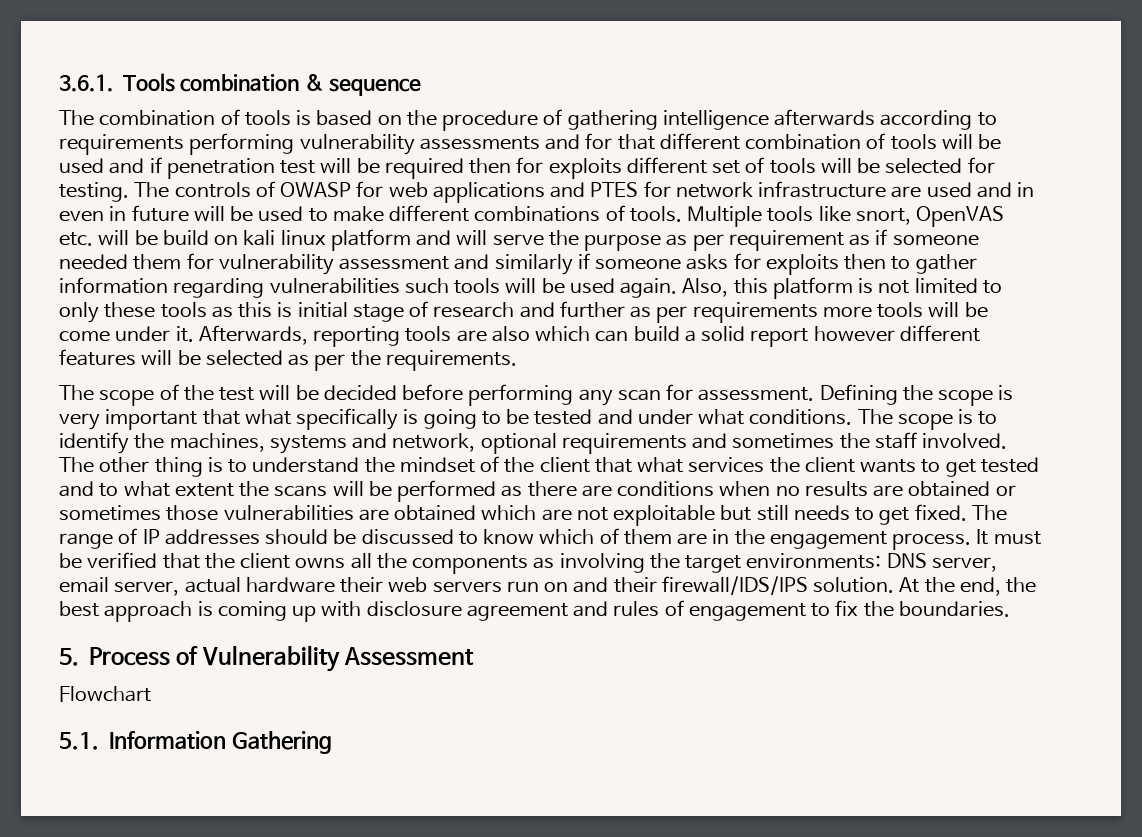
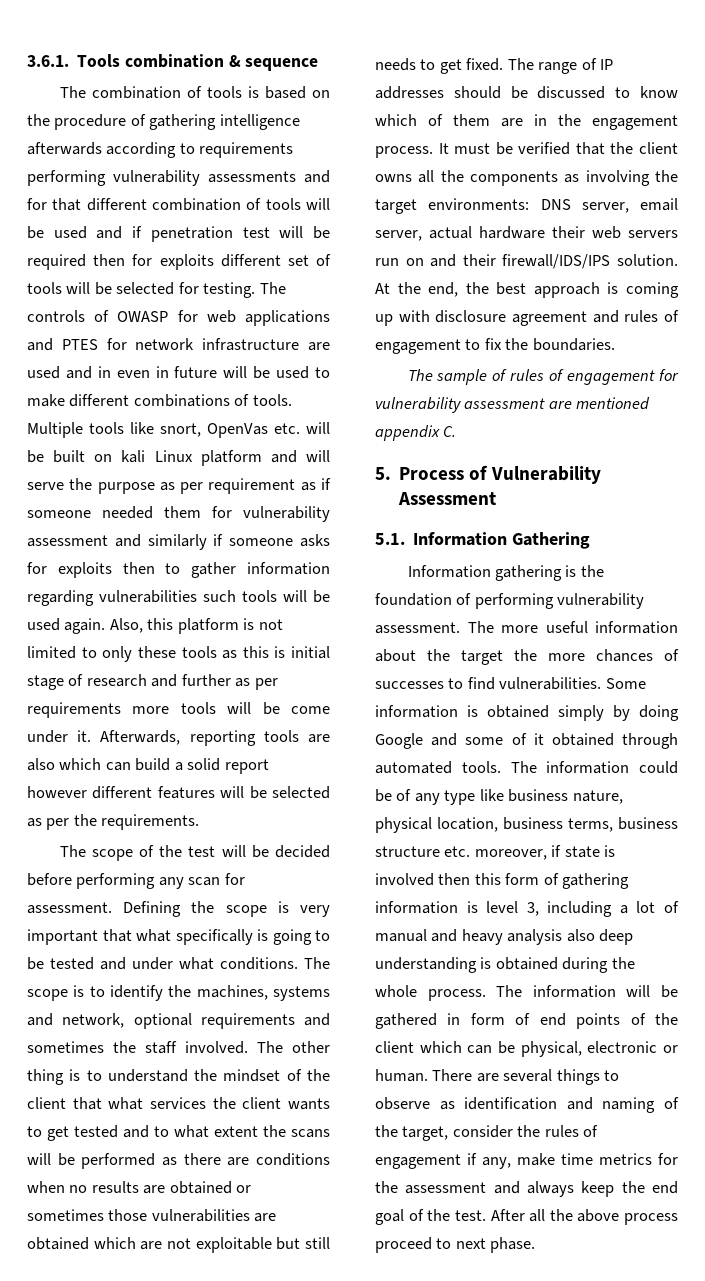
[916,206,1005,227] OpenVAS -> [207,423,268,438] OpenVas
[162,230,209,245] build -> [53,450,86,463] built
[280,230,326,245] linux -> [154,450,193,462] Linux
(1010, 609) none -> [407,369,679,385] [375,397,651,413] [375,425,457,441] // The sample of rules of engagement for vulnerability assessment are mentioned appendix C.
[59,686,151,702] // Flowchart -> (497, 498) none
(332, 742) none -> [407,565,604,581] [375,593,645,609] [375,621,678,634] [375,649,679,665] [375,677,646,690] [375,705,679,721] [375,733,678,749] [375,761,678,774] [375,789,623,805] [375,817,678,833] [375,845,616,860] [375,873,630,889] [375,901,679,917] [375,929,634,945] [375,957,635,973] [375,985,678,1001] [375,1013,678,1029] [375,1041,678,1057] [375,1069,620,1085] [375,1097,679,1113] [375,1125,599,1141] [375,1153,678,1169] [375,1181,678,1197] [375,1209,678,1225] [375,1237,536,1253] // Information gathering is the foundation of performing vulnerability assessment. The more useful information about the target the more chances of successes to find vulnerabilities. Some information is obtained simply by doing Google and some of it obtained through automated tools. The information could be of any type like business nature, physical location, business terms, business structure etc. moreover, if state is involved then this form of gathering information is level 3, including a lot of manual and heavy analysis also deep understanding is obtained during the whole process. The information will be gathered in form of end points of the client which can be physical, electronic or human. There are several things to observe as identification and naming of the target, consider the rules of engagement if any, make time metrics for the assessment and always keep the end goal of the test. After all the above process proceed to next phase.

